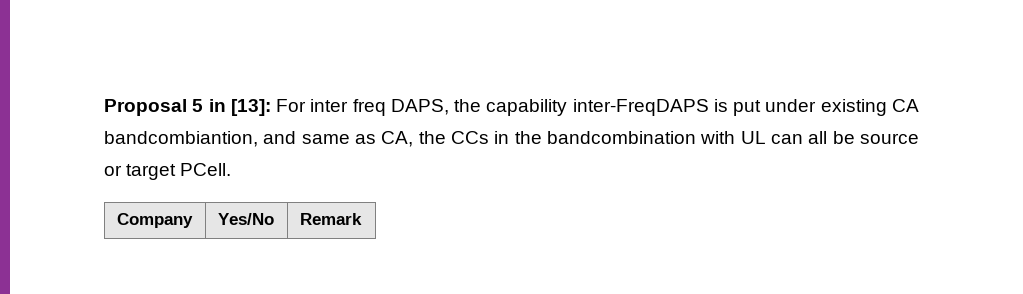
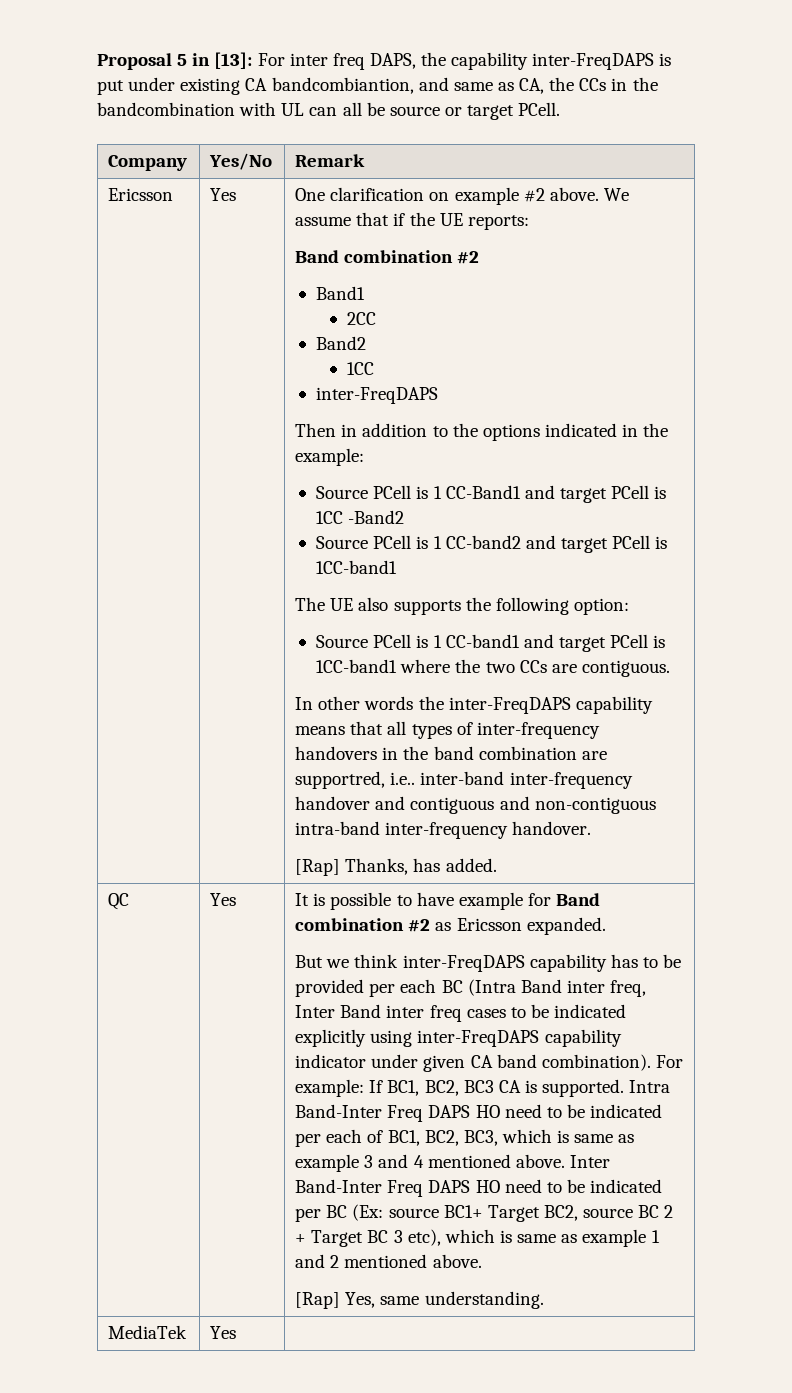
(362, 219) none -> [108,188,174,201] [210,188,237,201] [295,187,630,205] [295,212,529,230] [295,250,480,264] [316,286,366,300] [347,312,377,325] [316,336,367,350] [347,362,375,375] [316,387,439,404] [295,423,669,441] [295,448,365,466] [316,485,667,503] [316,510,405,524] [316,535,668,553] [316,560,398,574] [295,597,630,615] [316,634,666,652] [316,659,670,677] [295,696,653,714] [295,721,600,739] [295,746,607,760] [295,771,633,789] [295,796,656,814] [295,821,592,839] [295,858,497,876] [108,893,130,910] [210,893,237,906] [295,892,601,910] [295,917,606,935] [295,954,682,972] [295,979,647,997] [295,1004,627,1022] [295,1029,622,1047] [295,1054,684,1072] [295,1079,671,1097] [295,1104,663,1122] [295,1129,635,1147] [295,1154,611,1172] [295,1179,663,1197] [295,1204,674,1222] [295,1229,660,1247] [295,1254,482,1268] [295,1291,544,1309] [108,1325,188,1339] [210,1326,237,1339] // Ericsson | Yes | One clarification on example #2 above. We assume that if the UE reports: // Band combination #2 // Band1 // 2CC // Band2 // 1CC // inter-FreqDAPS // Then in addition to the options indicated in the example: // Source PCell is 1 CC-Band1 and target PCell is 1CC -Band2 // Source PCell is 1 CC-band2 and target PCell is 1CC-band1 // The UE also supports the following option: // Source PCell is 1 CC-band1 and target PCell is 1CC-band1 where the two CCs are contiguous. // In other words the inter-FreqDAPS capability means that all types of inter-frequency handovers in the band combination are supportred, i.e.. inter-band inter-frequency handover and contiguous and non-contiguous intra-band inter-frequency handover. // [Rap] Thanks, has added. // QC | Yes | It is possible to have example for Band combination #2 as Ericsson expanded. // But we think inter-FreqDAPS capability has to be provided per each BC (Intra Band inter freq, Inter Band inter freq cases to be indicated explicitly using inter-FreqDAPS capability indicator under given CA band combination). For example: If BC1, BC2, BC3 CA is supported. Intra Band-Inter Freq DAPS HO need to be indicated per each of BC1, BC2, BC3, which is same as example 3 and 4 mentioned above. Inter Band-Inter Freq DAPS HO need to be indicated per BC (Ex: source BC1+ Target BC2, source BC 2 + Target BC 3 etc), which is same as example 1 and 2 mentioned above. // [Rap] Yes, same understanding. // MediaTek | Yes |

